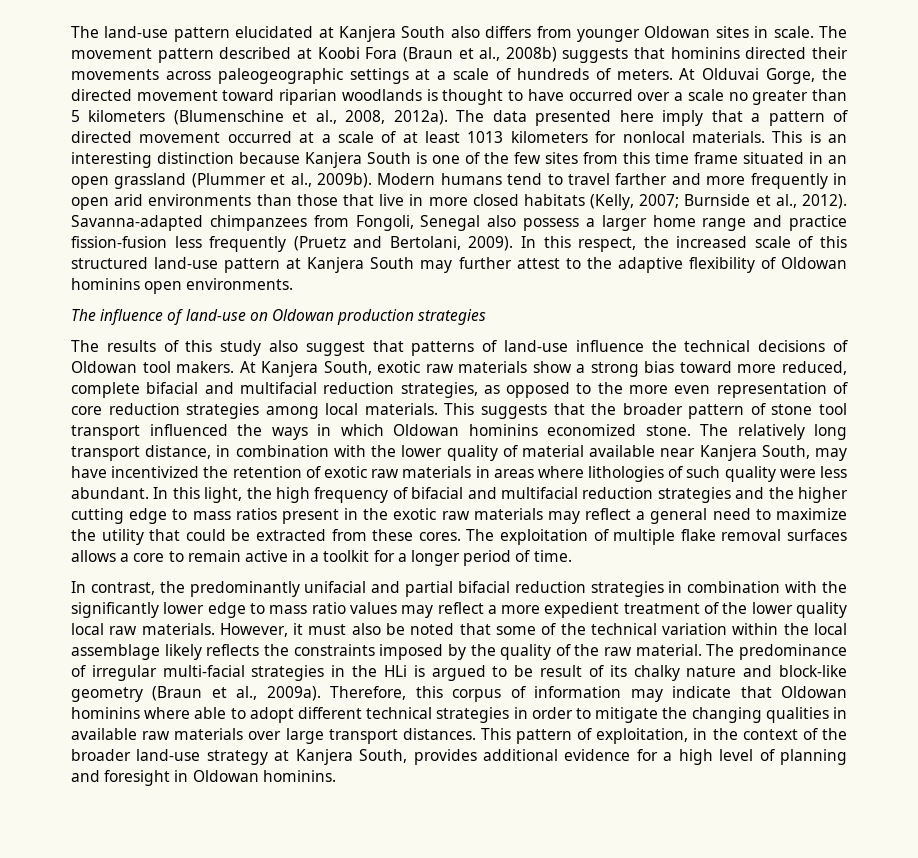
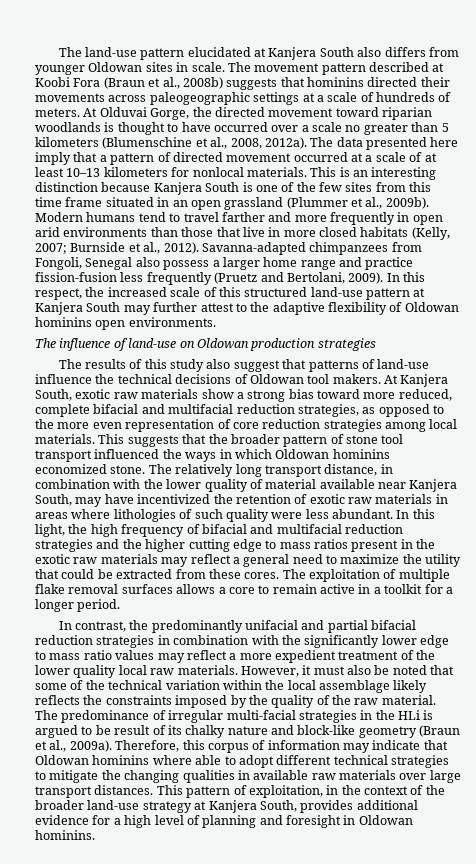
[467,131,504,143] 1013 -> [66,168,101,177] 10–13
[463,550,572,566] period of time. -> [77,599,121,612] period.
[513,707,573,719] in order -> (449, 761) none

